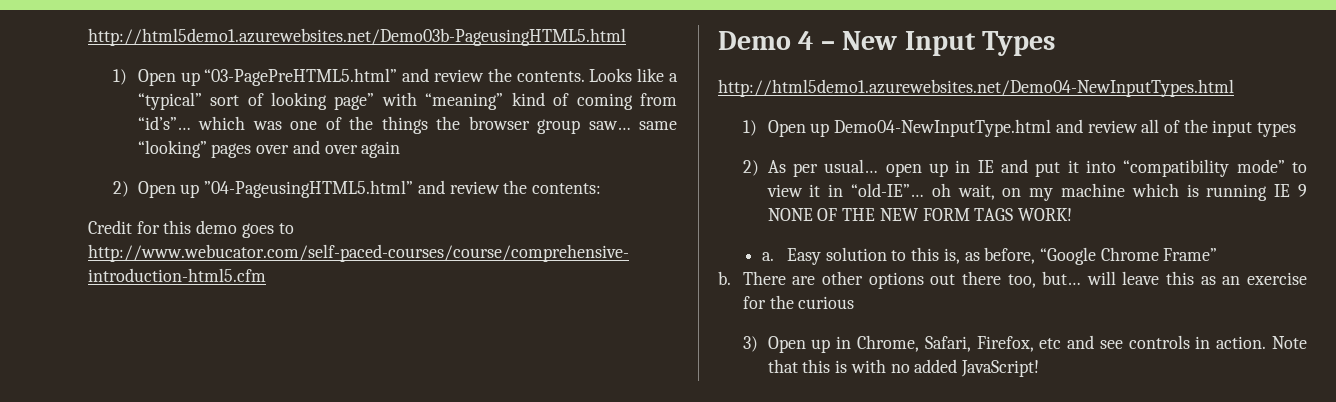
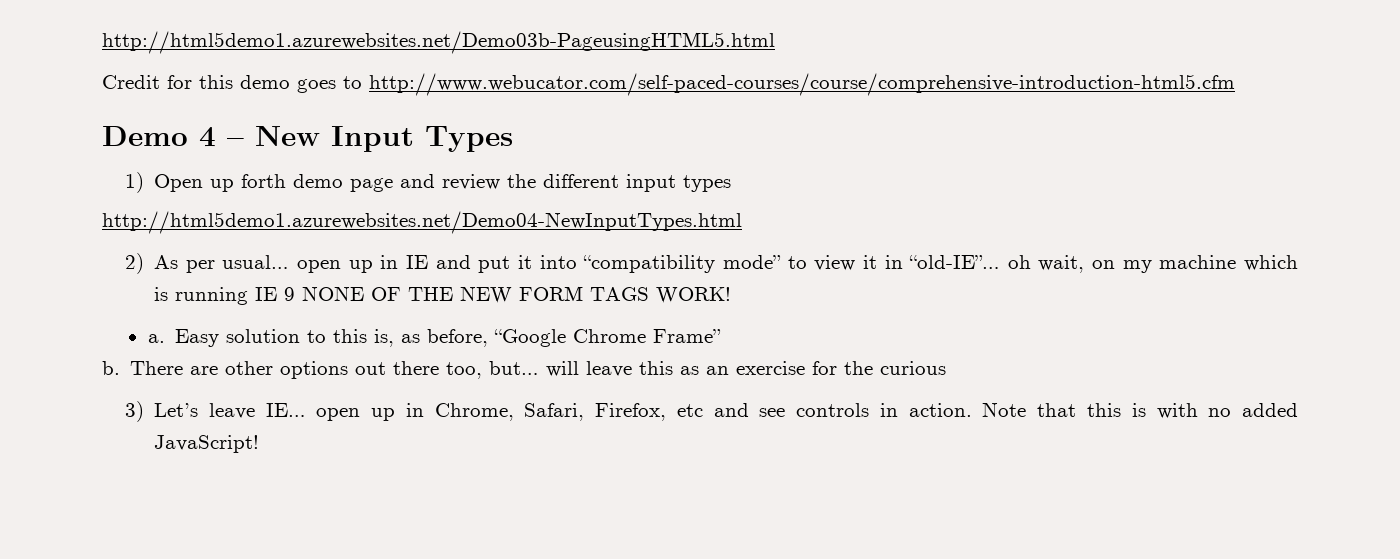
[112,68,678,86] [137,92,678,110] [137,116,677,134] [137,140,401,158] [112,180,602,198] // 1) Open up “03-PagePreHTML5.html” and review the contents. Looks like a “typical” sort of looking page” with “meaning” kind of coming from “id’s”… which was one of the things the browser group saw… same “looking” pages over and over again // 2) Open up ”04-PageusingHTML5.html” and review the contents: -> (775, 42) none
[718,79,1234,97] [742,119,1208,137] // http://html5demo1.azurewebsites.net/Demo04-NewInputTypes.html // 1) Open up Demo04-NewInputType.html and review all of the -> [124,172,620,193] // 1) Open up forth demo page and review the different
(1297, 129) none -> [102,211,742,234] // http://html5demo1.azurewebsites.net/Demo04-NewInputTypes.html
[767,336,806,353] Open -> [154,403,361,421] Let’s leave IE… open

